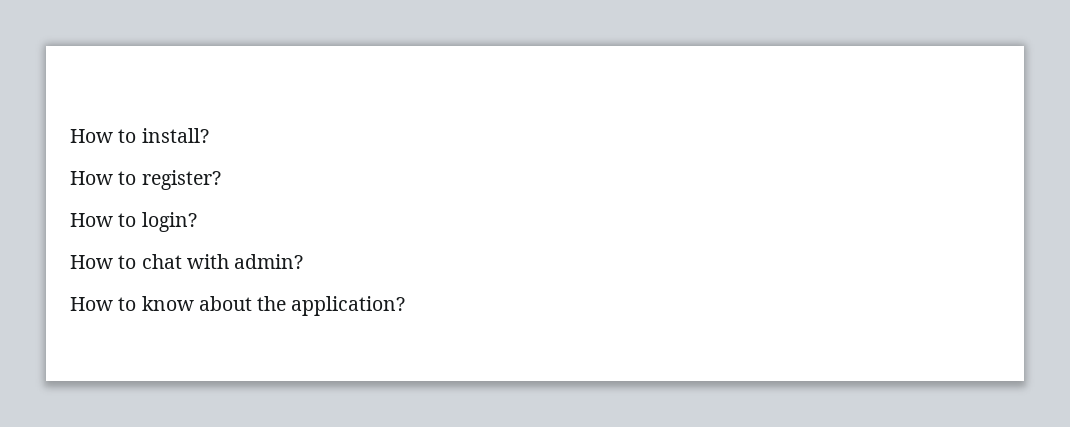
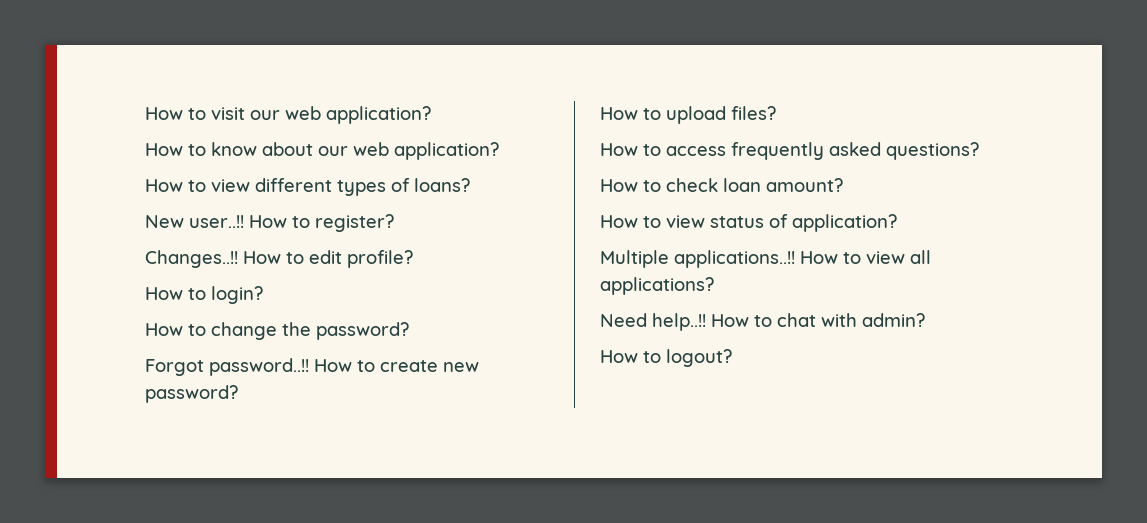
[70,128,209,143] [70,170,221,190] How to install? // How to register? -> [145,106,431,124] [145,142,499,160] [145,178,470,196] [145,214,394,232] [145,250,413,268] How to visit our web application? // How to know about our web application? // How to view different types of loans? // New user..!! How to register? // Changes..!! How to edit profile?
(137, 262) none -> [211,322,409,340] [145,358,479,376] [145,385,238,403] [600,106,776,124] [600,142,979,160] [600,178,843,192] [600,214,897,232] [600,250,931,268] [600,277,714,295] [600,313,772,331] change the password? // Forgot password..!! How to create new password? // How to upload files? // How to access frequently asked questions? // How to check loan amount? // How to view status of application? // Multiple applications..!! How to view all applications? // Need help..!! How to
[141,296,406,316] know about the application? -> [666,349,732,367] logout?

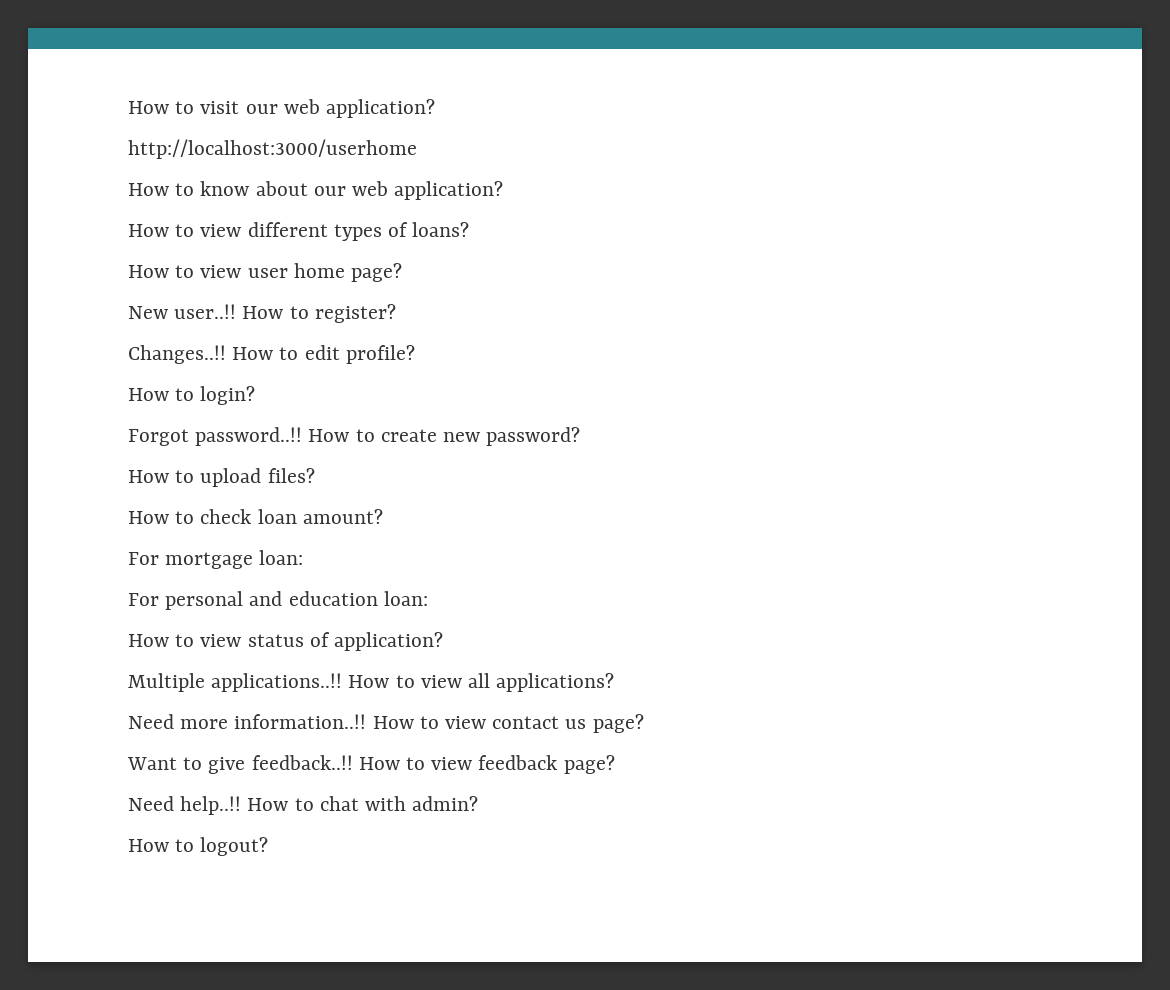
(431, 115) none -> [128,139,417,159] // http://localhost:3000/userhome
(470, 185) none -> [128,263,403,282] // How to view user home page?
[145,322,409,340] // How to change the password? -> (256, 395) none
[600,142,979,160] // How to access frequently asked questions? -> (315, 475) none
(843, 185) none -> [128,550,304,569] [128,591,428,610] // For mortgage loan: // For personal and education loan:
(714, 286) none -> [128,714,644,733] [127,755,615,774] // Need more information..!! How to view contact us page? // Want to give feedback..!! How to view feedback page?

